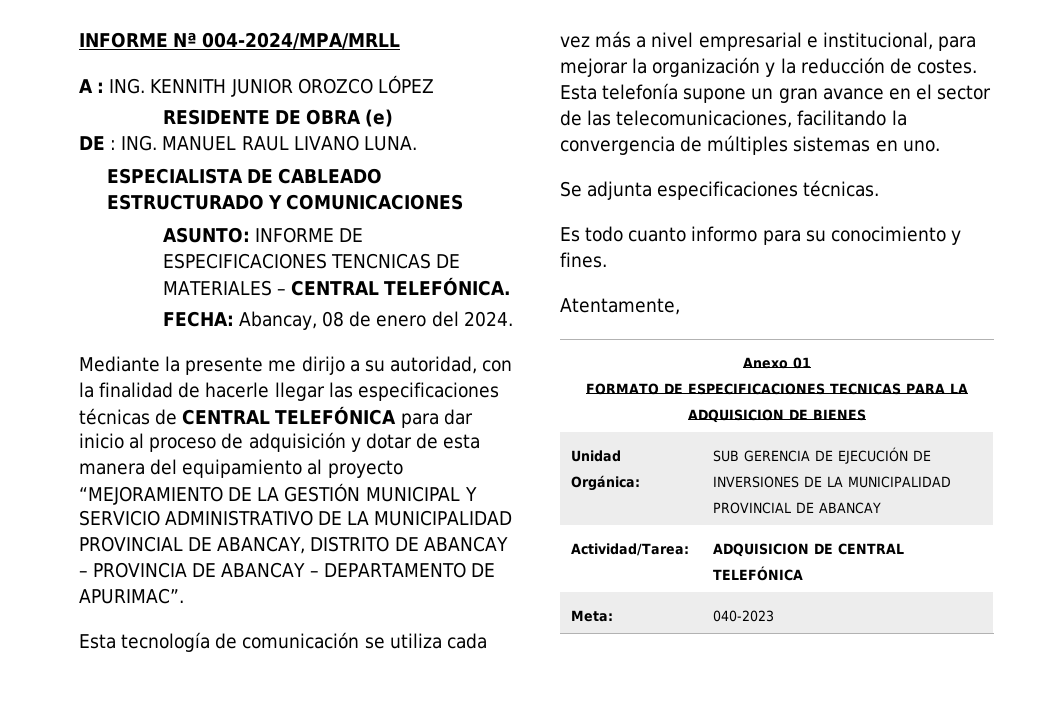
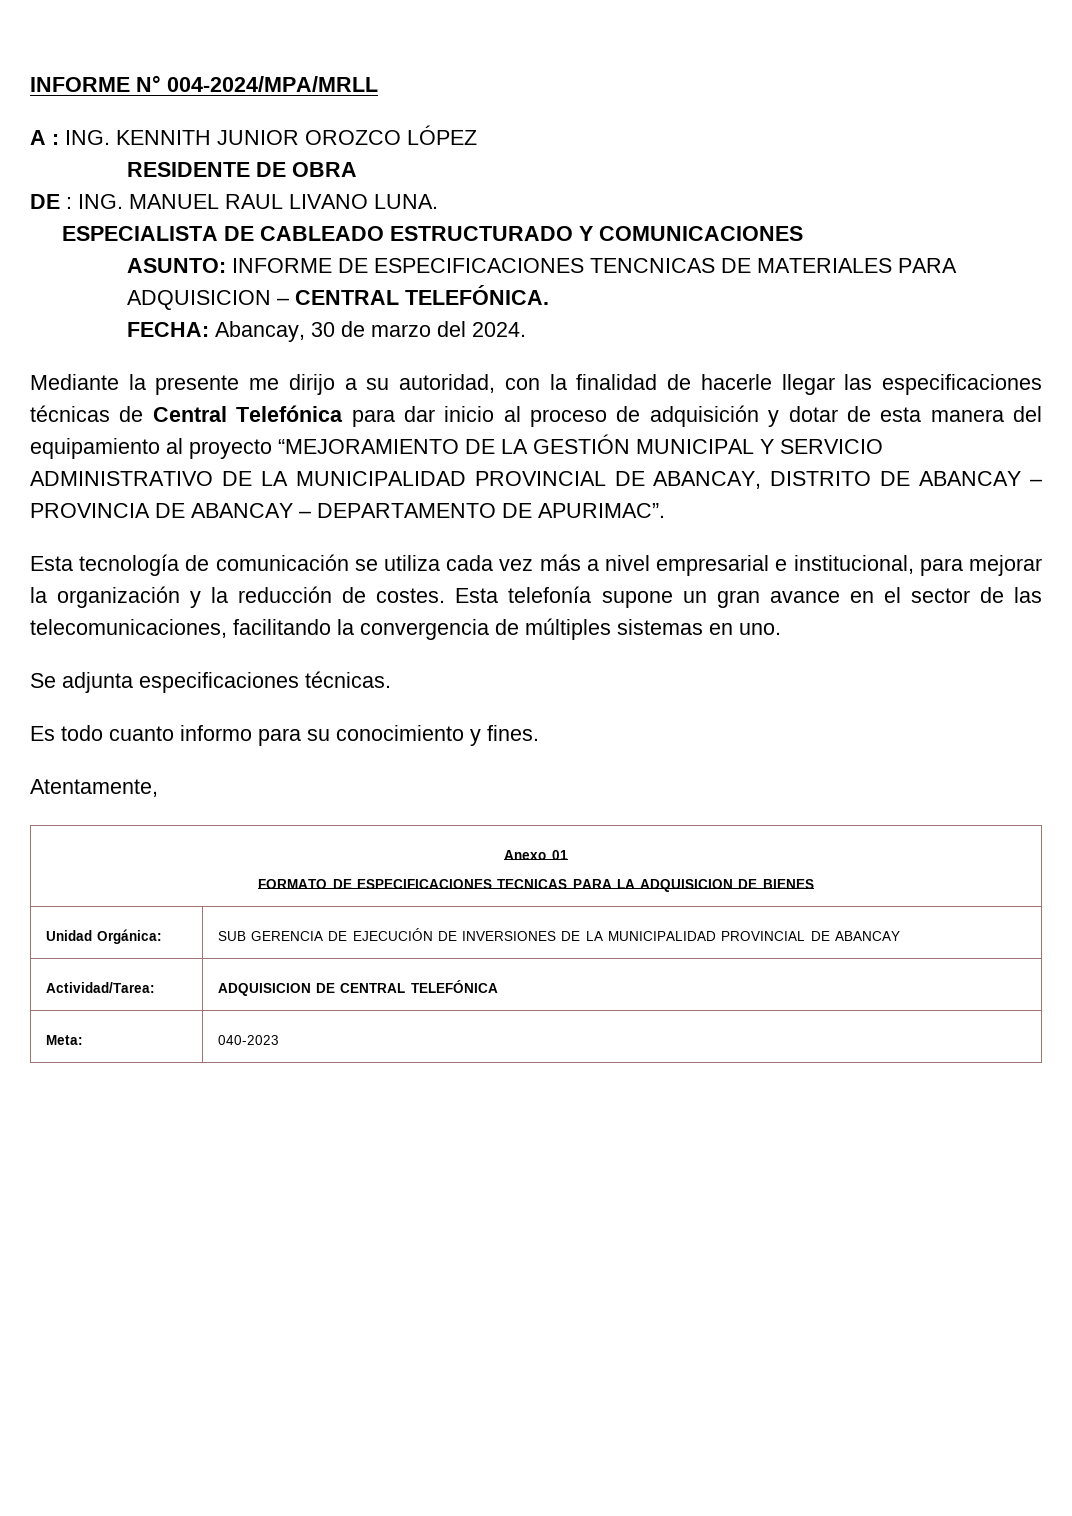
[79,32,198,48] INFORME Nª -> [30,75,161,92] INFORME N°
[365,109,394,127] (e) -> (358, 169) none
(272, 288) none -> [898,258,958,273] [127,290,272,310] PARA ADQUISICION
[322,311,427,327] 08 de enero -> [311,321,432,337] 30 de marzo
[182,406,397,425] CENTRAL TELEFÓNICA -> [152,405,344,422] Central Telefónica

